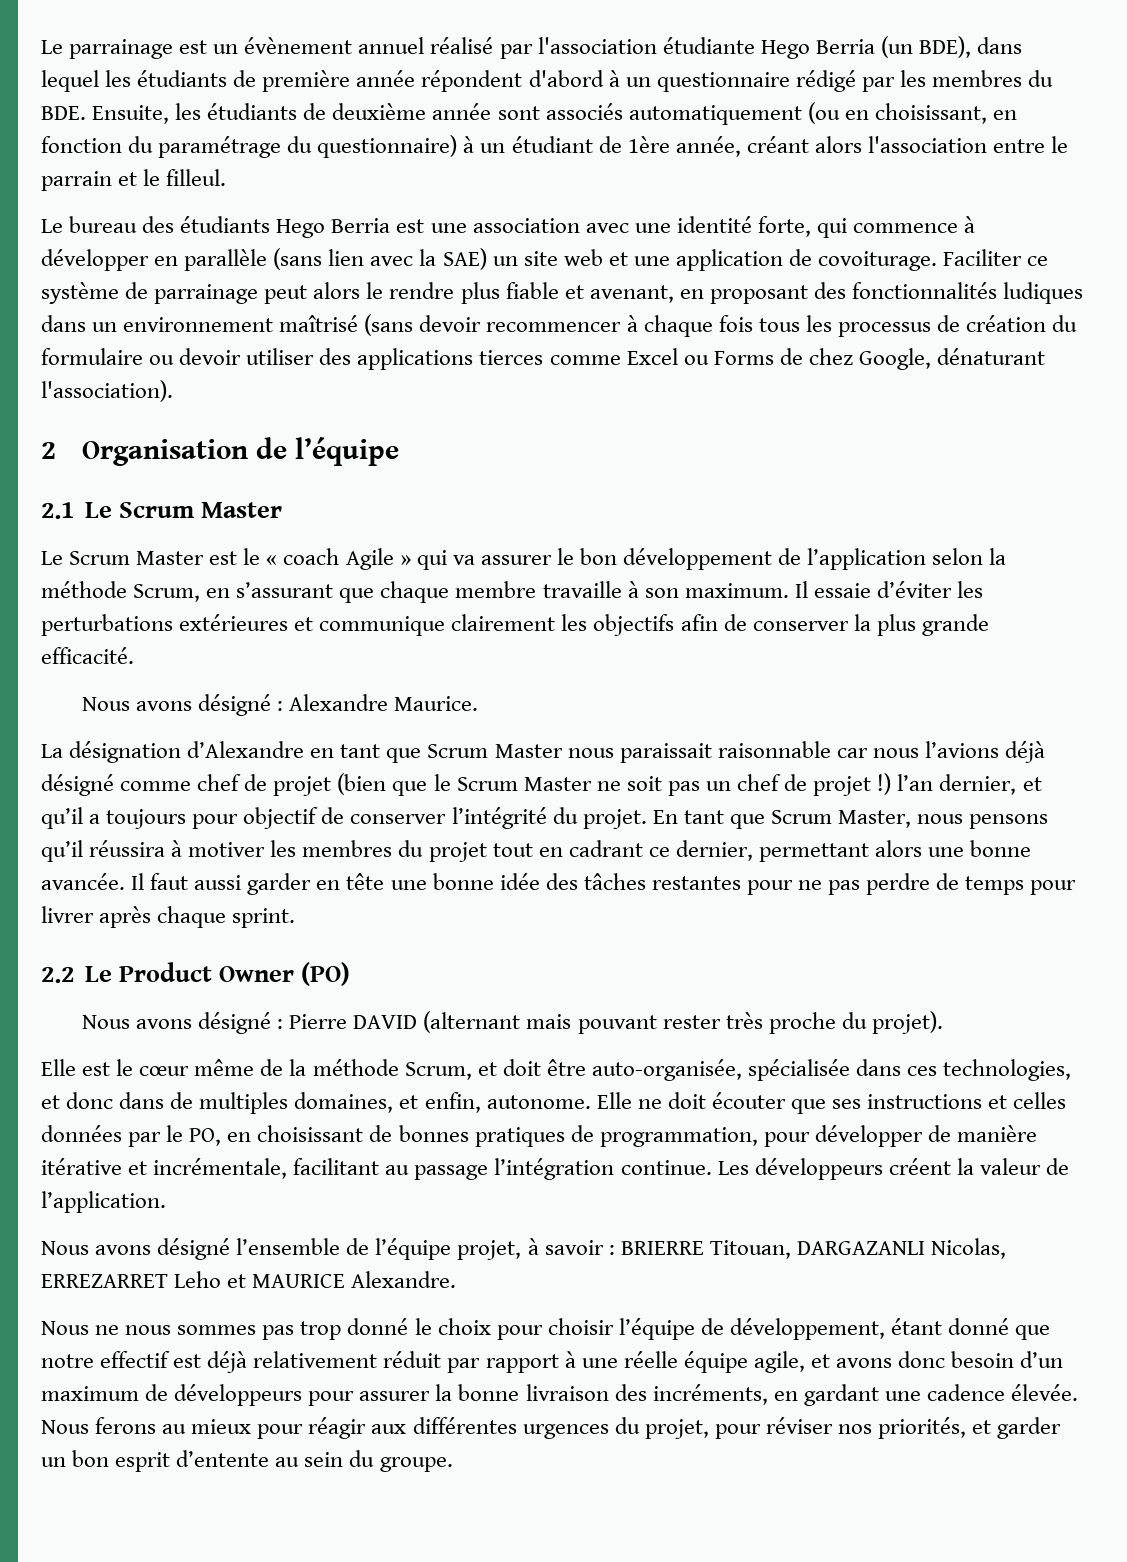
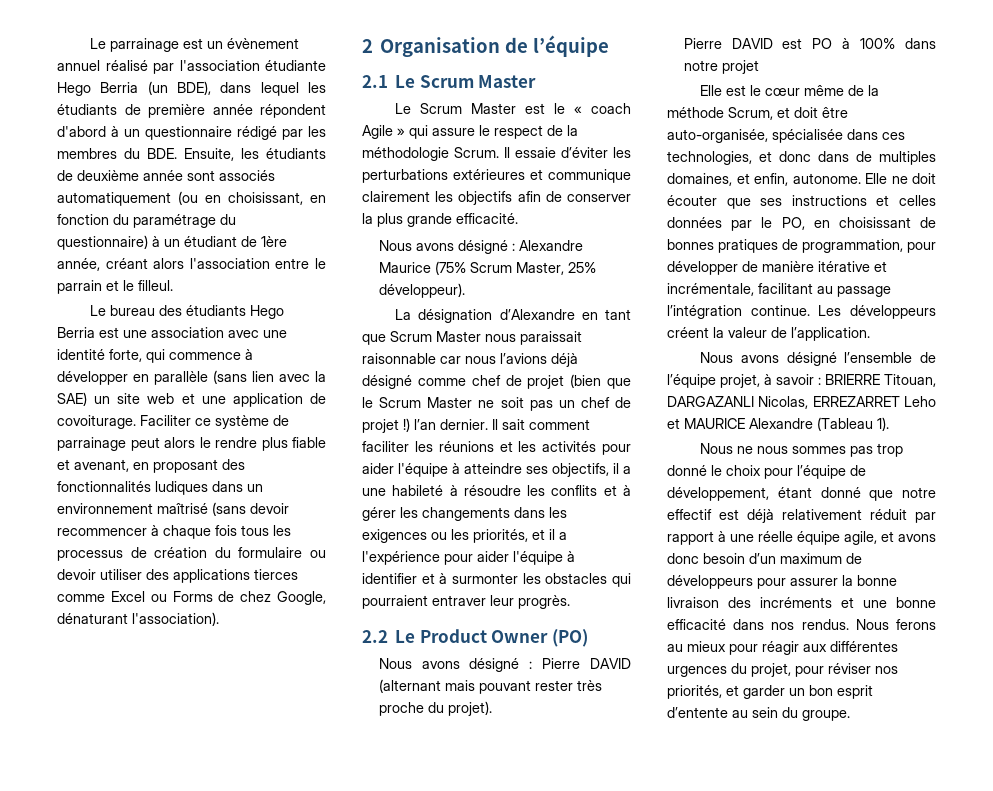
[452,548,1007,570] [41,581,789,603] va assurer le bon développement de l’application selon la méthode Scrum, en s’assurant que chaque membre travaille à son maximum. -> [432,125,578,139] [362,147,499,161] assure le respect de la méthodologie Scrum.
[394,696,479,711] Maurice. -> [378,261,596,275] [378,283,465,298] Maurice (75% Scrum Master, 25% développeur).
[939,774,1042,795] [41,807,1049,829] [41,840,1032,862] [41,873,1077,895] [41,906,296,928] dernier, et qu’il a toujours pour objectif de conserver l’intégrité du projet. En tant que Scrum Master, nous pensons qu’il réussira à motiver les membres du projet tout en cadrant ce dernier, permettant alors une bonne avancée. Il faut aussi garder en tête une bonne idée des tâches restantes pour ne pas perdre de temps pour livrer après chaque sprint. -> [440,419,590,430] [362,441,631,455] [362,463,631,477] [362,485,631,496] [362,507,567,521] [362,529,567,543] [362,551,575,565] [362,573,631,587] [362,595,570,609] dernier. Il sait comment faciliter les réunions et les activités pour aider l'équipe à atteindre ses objectifs, il a une habileté à résoudre les conflits et à gérer les changements dans les exigences ou les priorités, et il a l'expérience pour aider l'équipe à identifier et à surmonter les obstacles qui pourraient entraver leur progrès.
(943, 1022) none -> [683,38,936,49] [683,60,759,74] // Pierre DAVID est PO à 100% dans notre projet
[351,1271,457,1288] Alexandre. -> [749,417,889,431] Alexandre (Tableau 1).
[547,1318,614,1335] choisir -> (793, 473) none
[652,1384,1079,1406] incréments, en gardant une cadence élevée. -> [760,597,936,608] [667,619,849,630] incréments et une bonne efficacité dans nos rendus.

